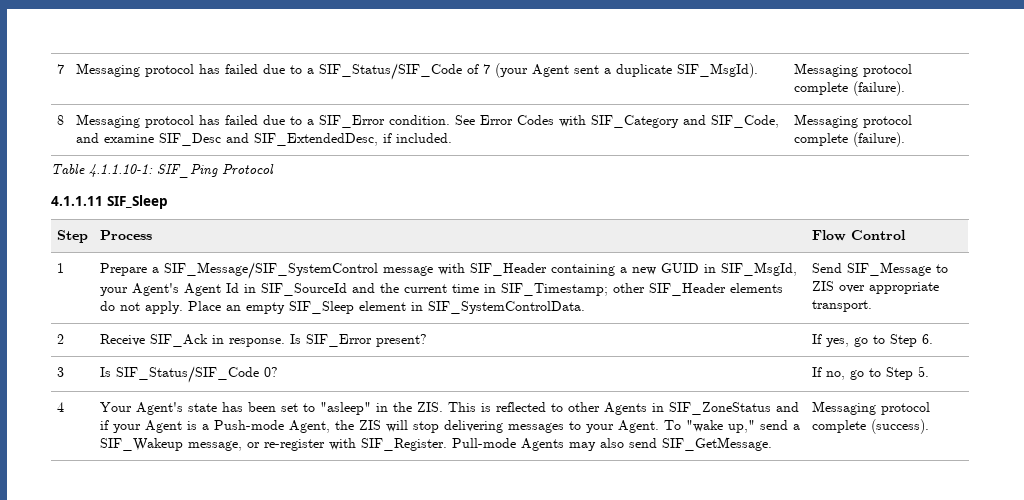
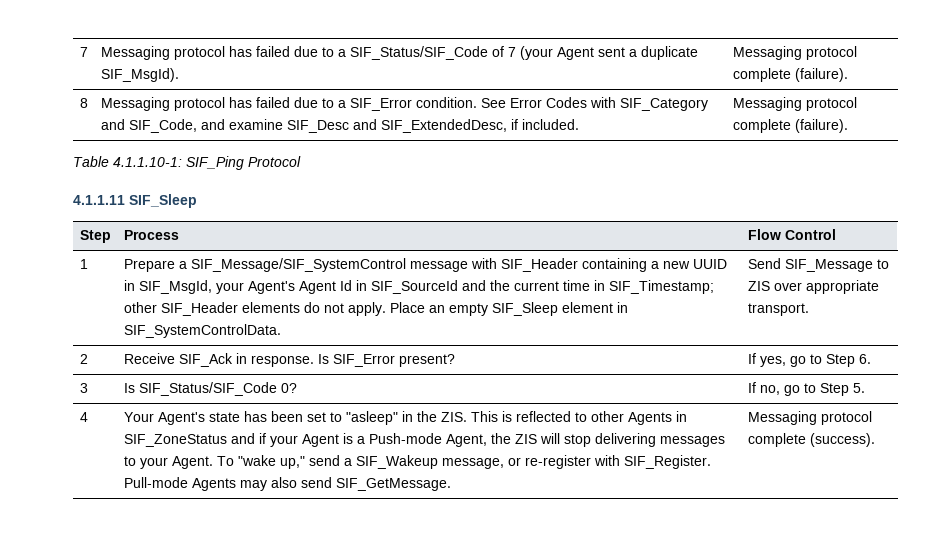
[660,263,699,273] GUID -> [692,259,727,269] UUID

